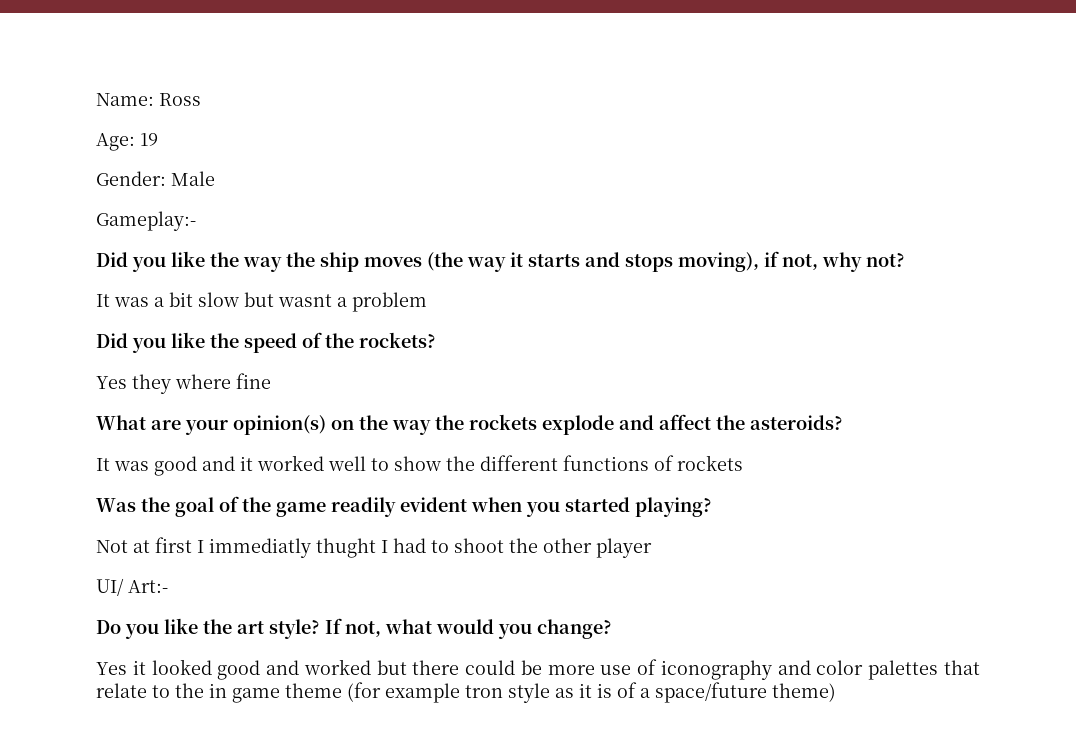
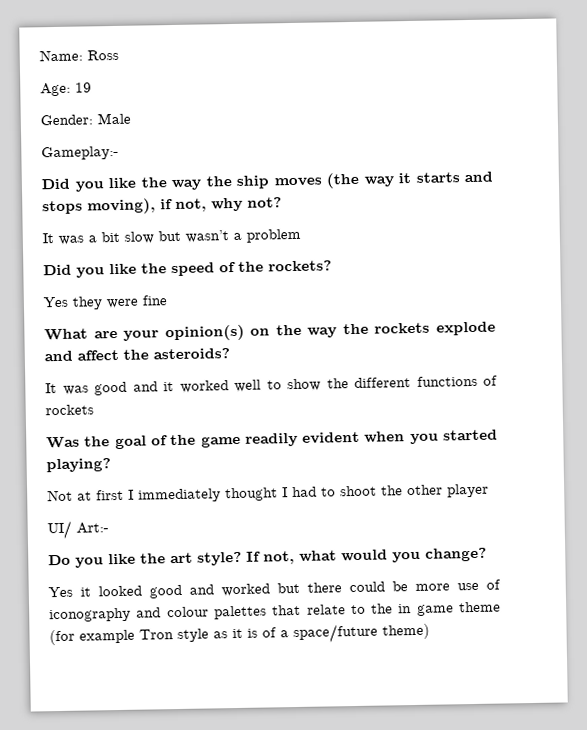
[278,294,332,307] wasnt -> [185,230,229,243] wasn’t
[175,374,231,389] where -> [106,298,139,309] were
[209,538,376,558] immediatly thught -> [138,487,278,503] immediately thought
[816,660,864,675] color -> [166,606,209,618] colour
[465,685,503,698] tron -> [139,629,174,640] Tron

